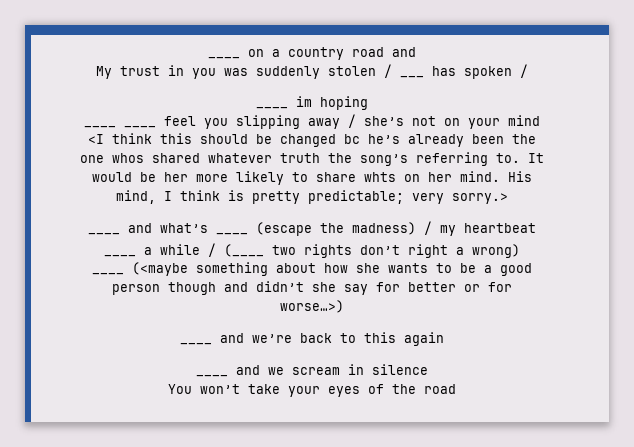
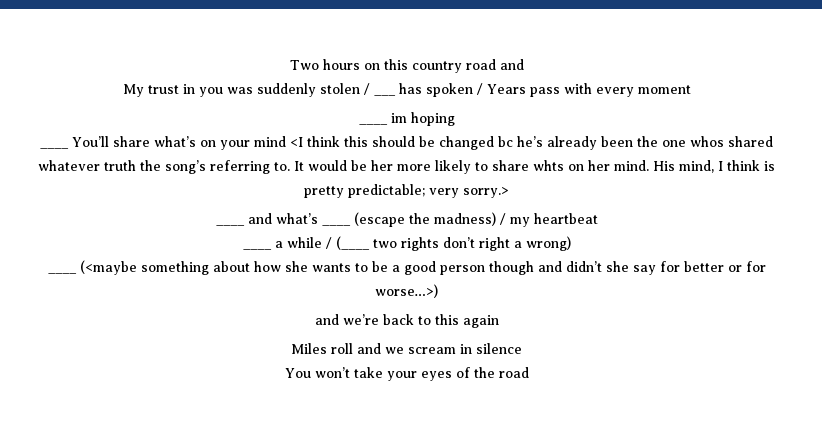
[208,57,240,59] [248,49,280,57] ____ on a -> [289,59,408,70] Two hours on this
(528, 71) none -> [486,83,691,97] Years pass with every moment
[124,126,156,128] [164,114,436,129] ____ feel you slipping away / she’s not -> [72,136,196,147] You’ll share what’s
[180,343,212,345] ____ -> (438, 291) none
[196,375,228,377] ____ -> [291,343,353,354] Miles roll

